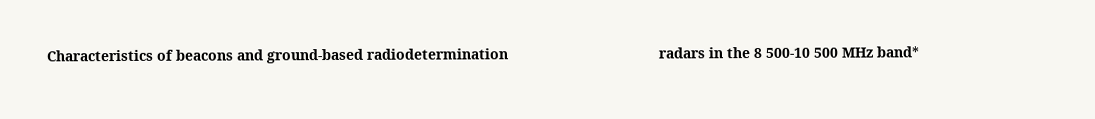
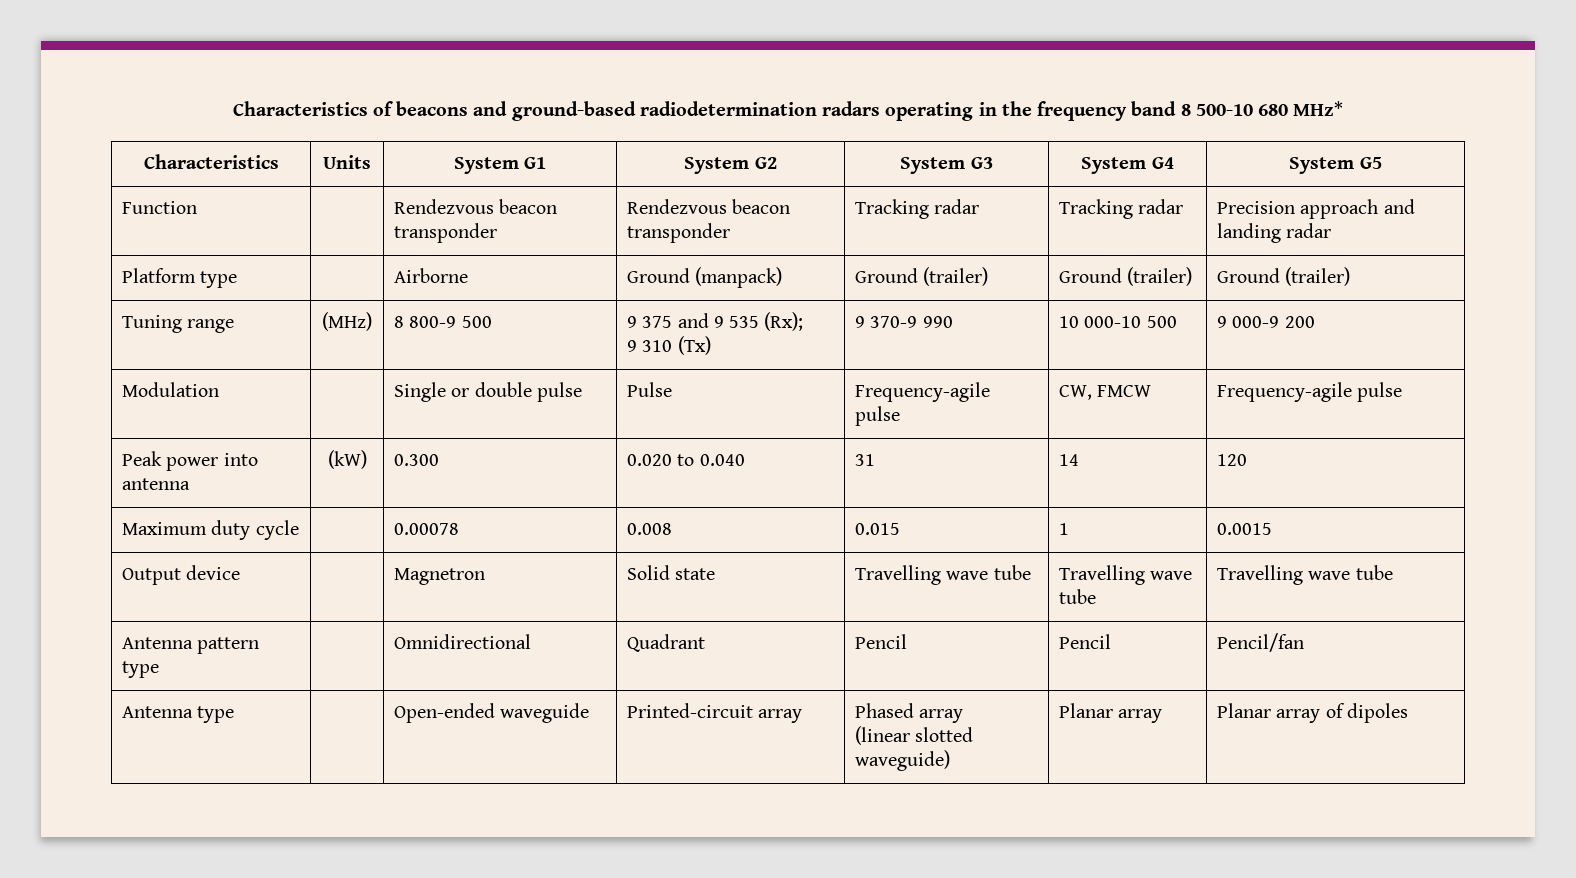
(705, 53) none -> [885,102,974,121] operating
[752,46,919,59] 8 500-10 500 MHz band* -> [1037,101,1344,121] [143,154,279,169] [323,155,371,169] [453,157,547,174] [684,157,777,174] [900,157,993,174] [1081,157,1174,174] [1289,157,1382,174] [122,201,198,214] [394,199,558,214] [394,223,498,243] [627,199,791,214] [627,223,731,243] [855,199,980,219] [1059,199,1184,219] [1217,199,1415,219] [1217,223,1332,243] [122,268,238,288] [394,268,469,283] [627,267,783,288] [855,267,989,286] [1059,267,1193,286] [1217,267,1351,286] [122,315,235,333] [322,312,372,331] [394,316,492,328] [627,312,804,331] [627,336,711,355] [855,316,953,328] [1059,316,1177,328] [1217,316,1315,328] [122,382,220,397] [394,382,582,402] [627,382,673,397] [855,382,991,402] [855,406,901,426] [1059,385,1152,400] [1217,382,1403,402] [122,451,258,471] [122,478,191,490] [327,450,367,469] [394,454,440,466] [627,454,745,466] [855,454,876,466] [1059,454,1080,466] [1217,454,1248,466] [122,520,299,540] [394,523,460,535] [627,523,673,535] [855,523,901,535] [1059,523,1070,535] [1217,523,1273,535] [122,565,241,585] [394,568,486,585] [627,565,716,580] [855,565,1031,585] [1059,565,1193,585] [1059,589,1097,604] [1217,565,1393,585] [122,637,260,654] [122,661,160,678] [394,634,532,649] [627,634,706,652] [855,634,908,649] [1059,634,1112,649] [1217,633,1305,652] [122,706,235,723] [394,703,590,723] [627,703,803,723] [855,703,964,723] [855,726,974,745] [855,750,951,771] [1059,703,1163,723] [1217,703,1408,723] frequency band 8 500-10 680 MHz* // Characteristics | Units | System G1 | System G2 | System G3 | System G4 | System G5 // Function | | Rendezvous beacon transponder | Rendezvous beacon transponder | Tracking radar | Tracking radar | Precision approach and landing radar // Platform type | | Airborne | Ground (manpack) | Ground (trailer) | Ground (trailer) | Ground (trailer) // Tuning range | (MHz) | 8 800-9 500 | 9 375 and 9 535 (Rx); // 9 310 (Tx) | 9 370-9 990 | 10 000-10 500 | 9 000-9 200 // Modulation | | Single or double pulse | Pulse | Frequency-agile pulse | CW, FMCW | Frequency-agile pulse // Peak power into antenna | (kW) | 0.300 | 0.020 to 0.040 | 31 | 14 | 120 // Maximum duty cycle | | 0.00078 | 0.008 | 0.015 | 1 | 0.0015 // Output device | | Magnetron | Solid state | Travelling wave tube | Travelling wave tube | Travelling wave tube // Antenna pattern type | | Omnidirectional | Quadrant | Pencil | Pencil | Pencil/fan // Antenna type | | Open-ended waveguide | Printed-circuit array | Phased array // (linear slotted waveguide) | Planar array | Planar array of dipoles

